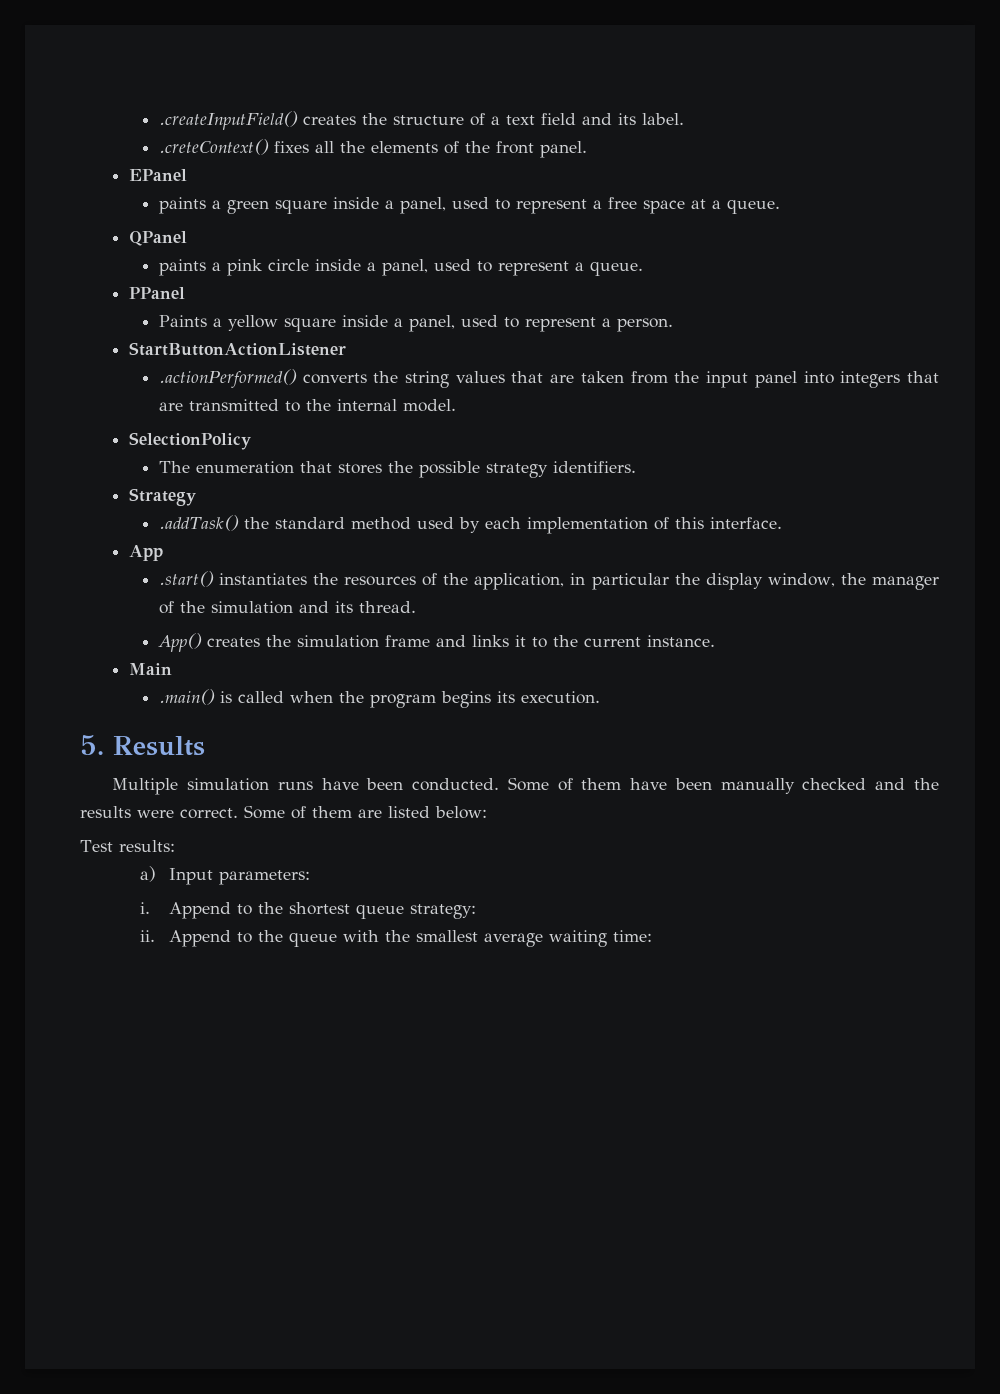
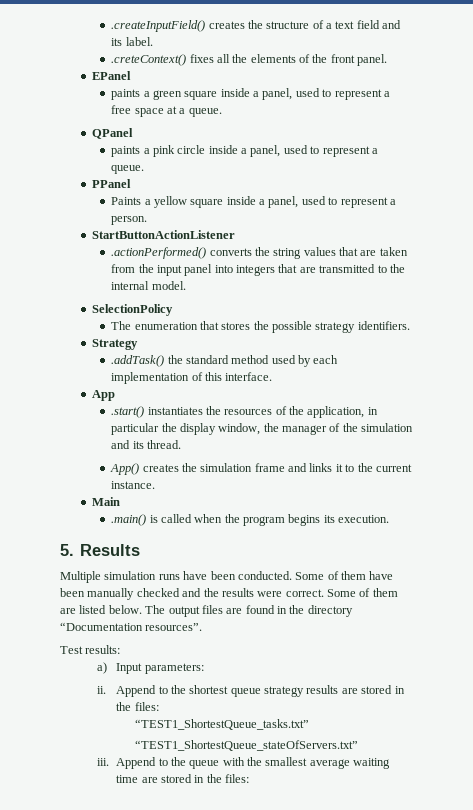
[435,806,487,819] below: -> [108,605,353,617] [60,622,203,631] below. The output files are found in the directory “Documentation resources”.
[139,902,150,914] i. -> [97,686,107,694] ii.
[410,904,477,919] [139,930,155,942] strategy: // ii. -> [264,685,405,697] [116,702,159,711] [134,719,309,730] [134,740,358,751] [97,758,110,766] strategy results are stored in the files: // “TEST1_ShortestQueue_tasks.txt” // “TEST1_ShortestQueue_stateOfServers.txt” // iii.
[613,930,653,942] time: -> [116,774,250,783] time are stored in the files:

